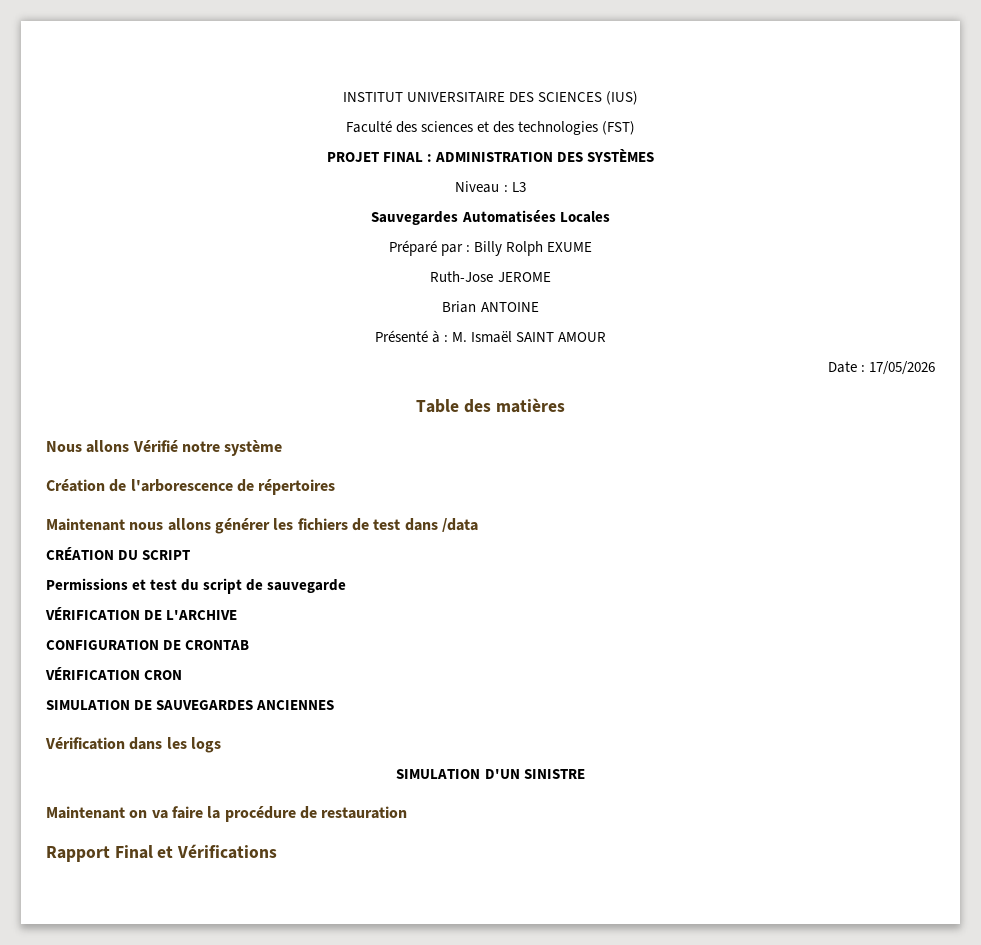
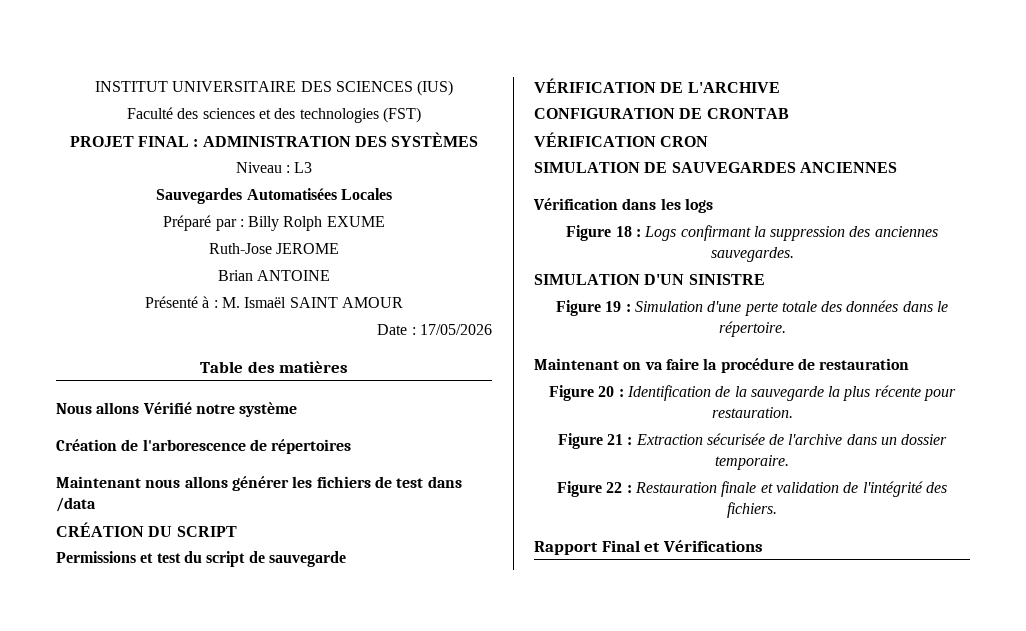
[396,769,585,779] SIMULATION D'UN SINISTRE -> [566,225,938,241] [710,247,794,262] [534,274,765,285] [555,300,949,316] [718,321,786,337] Figure 18 : Logs confirmant la suppression des anciennes sauvegardes. // SIMULATION D'UN SINISTRE // Figure 19 : Simulation d'une perte totale des données dans le répertoire.
(408, 812) none -> [548,385,957,401] [711,407,793,418] [557,433,948,449] [715,455,789,470] [557,481,947,497] [727,502,777,518] // Figure 20 : Identification de la sauvegarde la plus récente pour restauration. // Figure 21 : Extraction sécurisée de l'archive dans un dossier temporaire. // Figure 22 : Restauration finale et validation de l'intégrité des fichiers.

